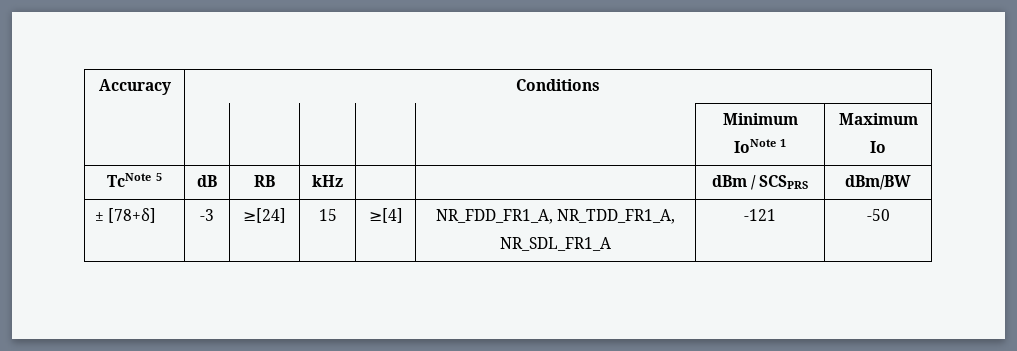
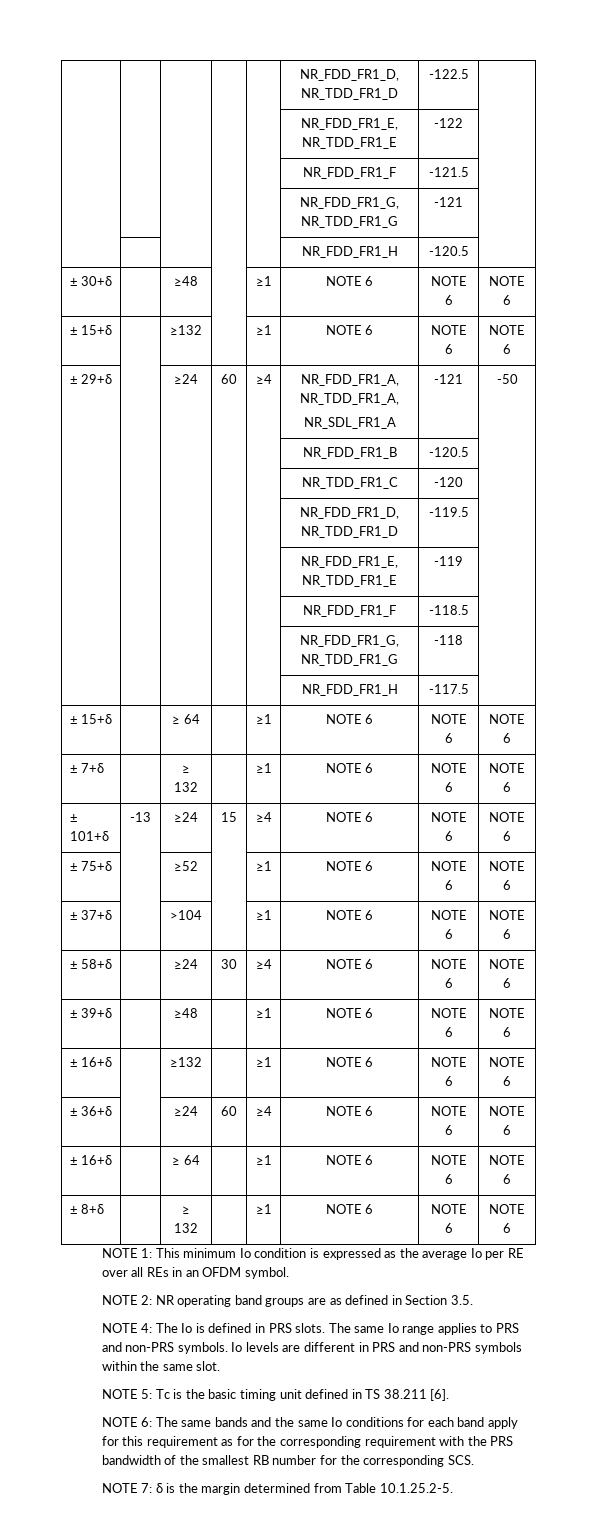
[98,79,171,95] [516,79,600,91] [722,113,798,125] [733,139,787,153] [838,113,918,125] [870,141,886,153] [107,173,162,187] [197,175,217,187] [254,175,275,187] [312,175,343,187] [711,175,809,190] [845,175,911,190] [94,208,156,223] [200,209,214,221] [243,208,286,223] [318,209,337,221] [368,208,403,223] Accuracy | Conditions // | | | | | | Minimum // IoNote 1 | Maximum // Io // TcNote 5 | dB | RB | kHz | | | dBm / SCSPRS | dBm/BW // ± [78+δ] | -3 | ≥[24] | 15 | ≥[4] -> [300,69,399,81] [301,88,398,100] [428,69,469,79] [301,118,398,130] [302,137,397,149] [434,118,463,128] [303,167,396,179] [428,167,469,177] [300,197,399,209] [301,216,398,228] [434,197,463,207] [301,246,398,258] [428,246,469,256] [69,276,113,286] [174,276,198,286] [255,276,272,286] [325,276,374,286] [430,276,467,286] [444,295,453,305] [489,276,525,286] [503,295,511,305] [69,325,113,335] [170,325,202,335] [255,325,272,335] [325,325,374,335] [430,325,467,335] [444,344,453,354] [489,325,525,335] [503,344,511,354] [69,374,113,384] [174,374,198,384] [221,374,237,384] [255,374,272,384] | | | | | NR_FDD_FR1_D, NR_TDD_FR1_D | -122.5 | // | | | | | NR_FDD_FR1_E, NR_TDD_FR1_E | -122 | // | | | | | NR_FDD_FR1_F | -121.5 | // | | | | | NR_FDD_FR1_G, NR_TDD_FR1_G | -121 | // | | | | | NR_FDD_FR1_H | -120.5 | // ± 30+δ | | ≥48 | | ≥1 | NOTE 6 | NOTE 6 | NOTE 6 // ± 15+δ | | ≥132 | | ≥1 | NOTE 6 | NOTE 6 | NOTE 6 // ± 29+δ | | ≥24 | 60 | ≥4
(890, 215) none -> [302,447,397,459] [428,447,469,457] [301,477,398,489] [434,477,463,487] [300,507,399,519] [301,526,398,538] [428,507,469,517] [301,556,398,568] [302,575,397,587] [434,556,463,566] [303,605,396,617] [428,605,469,615] [300,635,399,647] [301,654,398,666] [434,635,463,645] [301,684,398,696] [428,684,469,694] [69,714,113,724] [172,714,200,724] [255,714,272,724] [325,714,374,724] [430,714,467,724] [444,733,453,743] [489,714,525,724] [503,733,511,743] [69,763,105,773] [182,765,190,773] [174,782,198,792] [255,763,272,773] [325,763,374,773] [430,763,467,773] [444,782,453,792] [489,763,525,773] [503,782,511,792] [69,814,78,822] [69,831,109,841] [130,812,151,822] [174,812,198,822] [221,812,237,822] [255,812,272,822] [325,812,374,822] [430,812,467,822] [444,831,453,841] [489,812,525,822] [503,831,511,841] [69,861,113,871] [174,861,198,871] [255,861,272,871] [325,861,374,871] [430,861,467,871] [444,880,453,890] [489,861,525,871] [503,880,511,890] [69,910,113,920] [170,910,202,920] [255,910,272,920] [325,910,374,920] [430,910,467,920] [444,929,453,939] [489,910,525,920] [503,929,511,939] [69,959,113,969] [174,959,198,969] [221,959,237,969] [255,959,272,969] [325,959,374,969] [430,959,467,969] [444,978,453,988] [489,959,525,969] [503,978,511,988] [69,1008,113,1018] [174,1008,198,1018] [255,1008,272,1018] [325,1008,374,1018] [430,1008,467,1018] [444,1027,453,1037] [489,1008,525,1018] [503,1027,511,1037] [69,1057,113,1067] [170,1057,202,1067] [255,1057,272,1067] [325,1057,374,1067] [430,1057,467,1067] [444,1076,453,1086] [489,1057,525,1067] [503,1076,511,1086] [69,1106,113,1116] [174,1106,198,1116] [221,1106,237,1116] [255,1106,272,1116] [325,1106,374,1116] [430,1106,467,1116] [444,1125,453,1135] [489,1106,525,1116] [503,1125,511,1135] [69,1155,113,1165] [172,1155,200,1165] [255,1155,272,1165] [325,1155,374,1165] [430,1155,467,1165] [444,1174,453,1184] [489,1155,525,1165] [503,1174,511,1184] [69,1204,105,1214] [182,1206,190,1214] [174,1223,198,1233] [255,1204,272,1214] [325,1204,374,1214] [430,1204,467,1214] [444,1223,453,1233] [489,1204,525,1214] [503,1223,511,1233] [101,1248,524,1260] [101,1267,289,1279] [101,1295,473,1307] [101,1323,519,1335] [101,1342,522,1354] [101,1361,221,1371] [101,1389,450,1401] [101,1417,518,1429] [101,1436,514,1448] [101,1455,474,1467] [101,1483,453,1495] // | | | | | NR_FDD_FR1_B | -120.5 | // | | | | | NR_TDD_FR1_C | -120 | // | | | | | NR_FDD_FR1_D, NR_TDD_FR1_D | -119.5 | // | | | | | NR_FDD_FR1_E, NR_TDD_FR1_E | -119 | // | | | | | NR_FDD_FR1_F | -118.5 | // | | | | | NR_FDD_FR1_G, NR_TDD_FR1_G | -118 | // | | | | | NR_FDD_FR1_H | -117.5 | // ± 15+δ | | ≥ 64 | | ≥1 | NOTE 6 | NOTE 6 | NOTE 6 // ± 7+δ | | ≥ 132 | | ≥1 | NOTE 6 | NOTE 6 | NOTE 6 // ± 101+δ | -13 | ≥24 | 15 | ≥4 | NOTE 6 | NOTE 6 | NOTE 6 // ± 75+δ | | ≥52 | | ≥1 | NOTE 6 | NOTE 6 | NOTE 6 // ± 37+δ | | >104 | | ≥1 | NOTE 6 | NOTE 6 | NOTE 6 // ± 58+δ | | ≥24 | 30 | ≥4 | NOTE 6 | NOTE 6 | NOTE 6 // ± 39+δ | | ≥48 | | ≥1 | NOTE 6 | NOTE 6 | NOTE 6 // ± 16+δ | | ≥132 | | ≥1 | NOTE 6 | NOTE 6 | NOTE 6 // ± 36+δ | | ≥24 | 60 | ≥4 | NOTE 6 | NOTE 6 | NOTE 6 // ± 16+δ | | ≥ 64 | | ≥1 | NOTE 6 | NOTE 6 | NOTE 6 // ± 8+δ | | ≥ 132 | | ≥1 | NOTE 6 | NOTE 6 | NOTE 6 // NOTE 1: This minimum Io condition is expressed as the average Io per RE over all REs in an OFDM symbol. // NOTE 2: NR operating band groups are as defined in Section 3.5. // NOTE 4: The Io is defined in PRS slots. The same Io range applies to PRS and non-PRS symbols. Io levels are different in PRS and non-PRS symbols within the same slot. // NOTE 5: Tc is the basic timing unit defined in TS 38.211 [6]. // NOTE 6: The same bands and the same Io conditions for each band apply for this requirement as for the corresponding requirement with the PRS bandwidth of the smallest RB number for the corresponding SCS. // NOTE 7: δ is the margin determined from Table 10.1.25.2-5.

